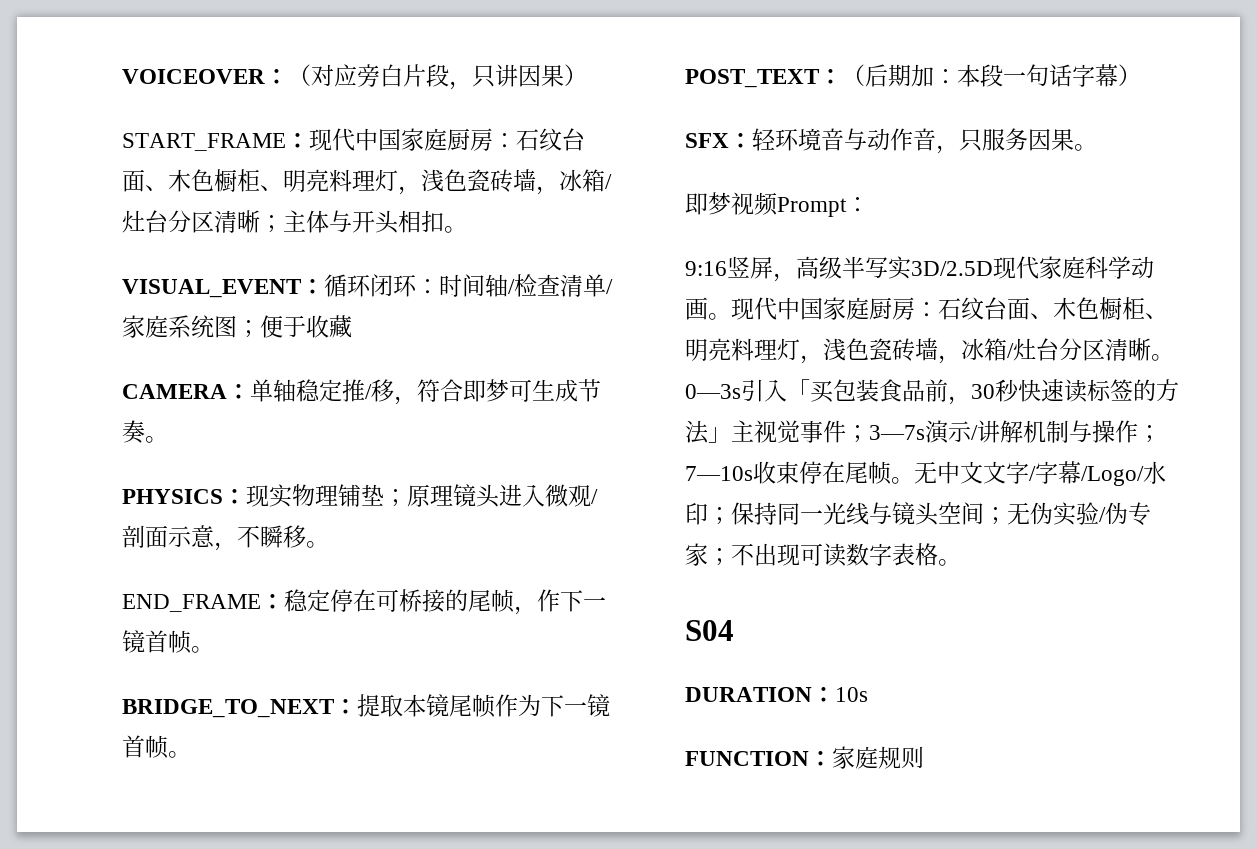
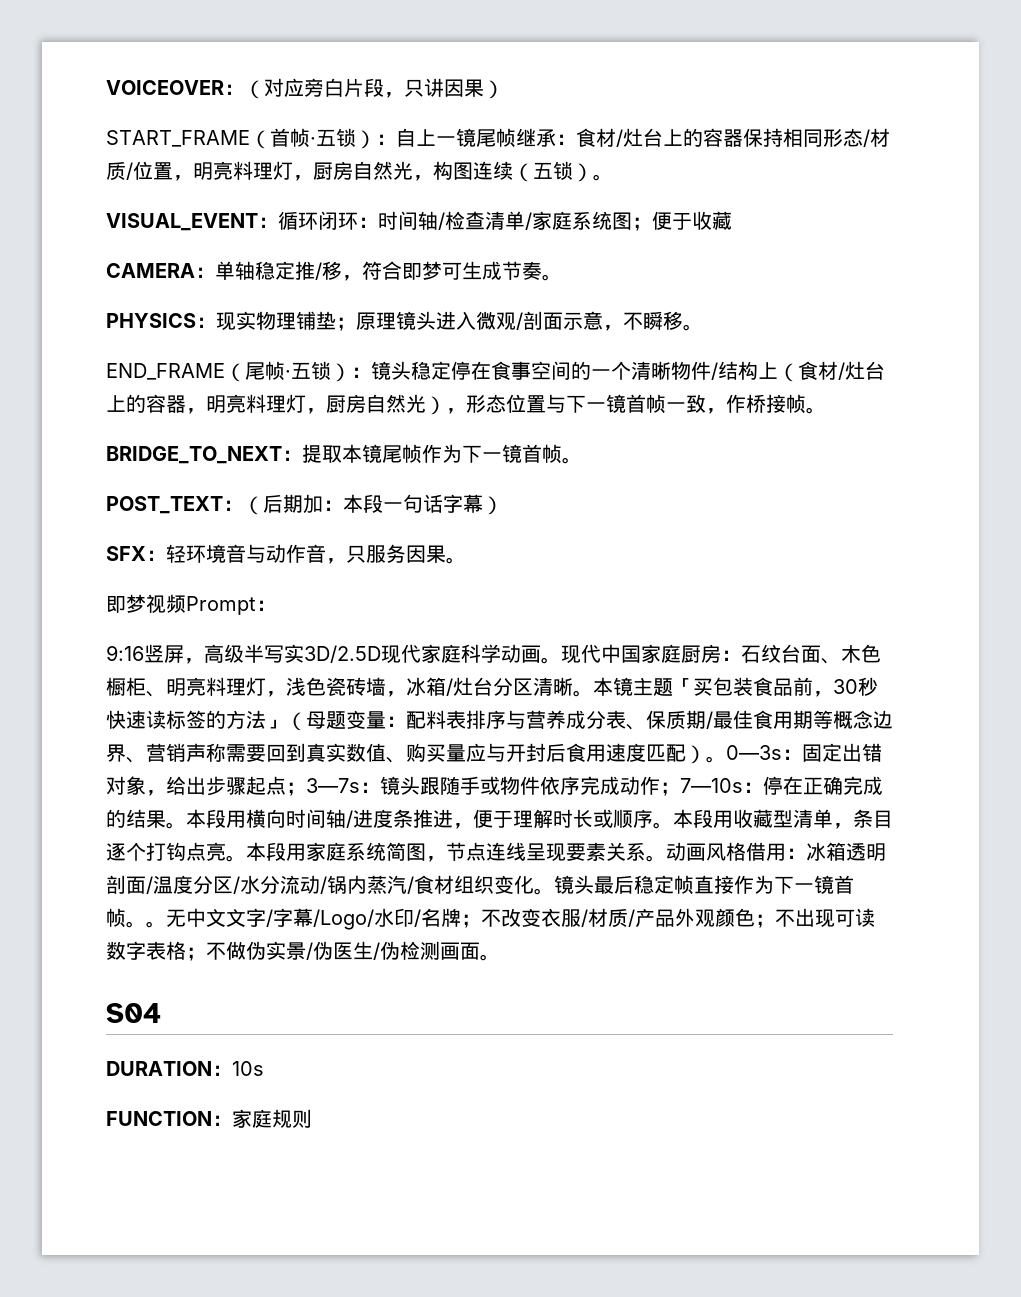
[286,128,585,151] [122,169,612,195] [122,210,444,234] ：现代中国家庭厨房：石纹台面、木色橱柜、明亮料理灯，浅色瓷砖墙，冰箱/灶台分区清晰；主体与开头相扣 -> [250,128,890,149] [106,161,593,182] （首帧·五锁）：自上一镜尾帧继承：食材/灶台上的容器保持相同形态/材质/位置，明亮料理灯，厨房自然光，构图连续（五锁）
[261,589,606,615] [122,630,168,653] ：稳定停在可桥接的尾帧，作下一镜首 -> [225,361,885,382] [106,394,786,415] （尾帧·五锁）：镜头稳定停在食事空间的一个清晰物件/结构上（食材/灶台上的容器，明亮料理灯，厨房自然光），形态位置与下一镜首帧一致，作桥接
[685,379,787,402] 0—3s引入 -> [593,677,673,696] 本镜主题
[731,420,1161,444] [685,461,892,485] 主视觉事件；3—7s演示/讲解机制与操作；7—10s收束停在尾帧 -> [286,710,893,731] [106,743,882,764] [106,776,883,796] [106,809,893,829] [106,842,886,862] [106,875,854,895] [106,908,146,928] （母题变量：配料表排序与营养成分表、保质期/最佳食用期等概念边界、营销声称需要回到真实数值、购买量应与开封后食用速度匹配）。0—3s：固定出错对象，给出步骤起点；3—7s：镜头跟随手或物件依序完成动作；7—10s：停在正确完成的结果。本段用横向时间轴/进度条推进，便于理解时长或顺序。本段用收藏型清单，条目逐个打钩点亮。本段用家庭系统简图，节点连线呈现要素关系。动画风格借用：冰箱透明剖面/温度分区/水分流动/锅内蒸汽/食材组织变化。镜头最后稳定帧直接作为下一镜首帧。
[708,502,1151,526] [685,543,708,566] ；保持同一光线与镜头空间；无伪实验/伪专家 -> [414,908,755,928] /名牌；不改变衣服/材质/产品外观颜色
(938, 554) none -> [186,941,480,961] ；不做伪实景/伪医生/伪检测画面

